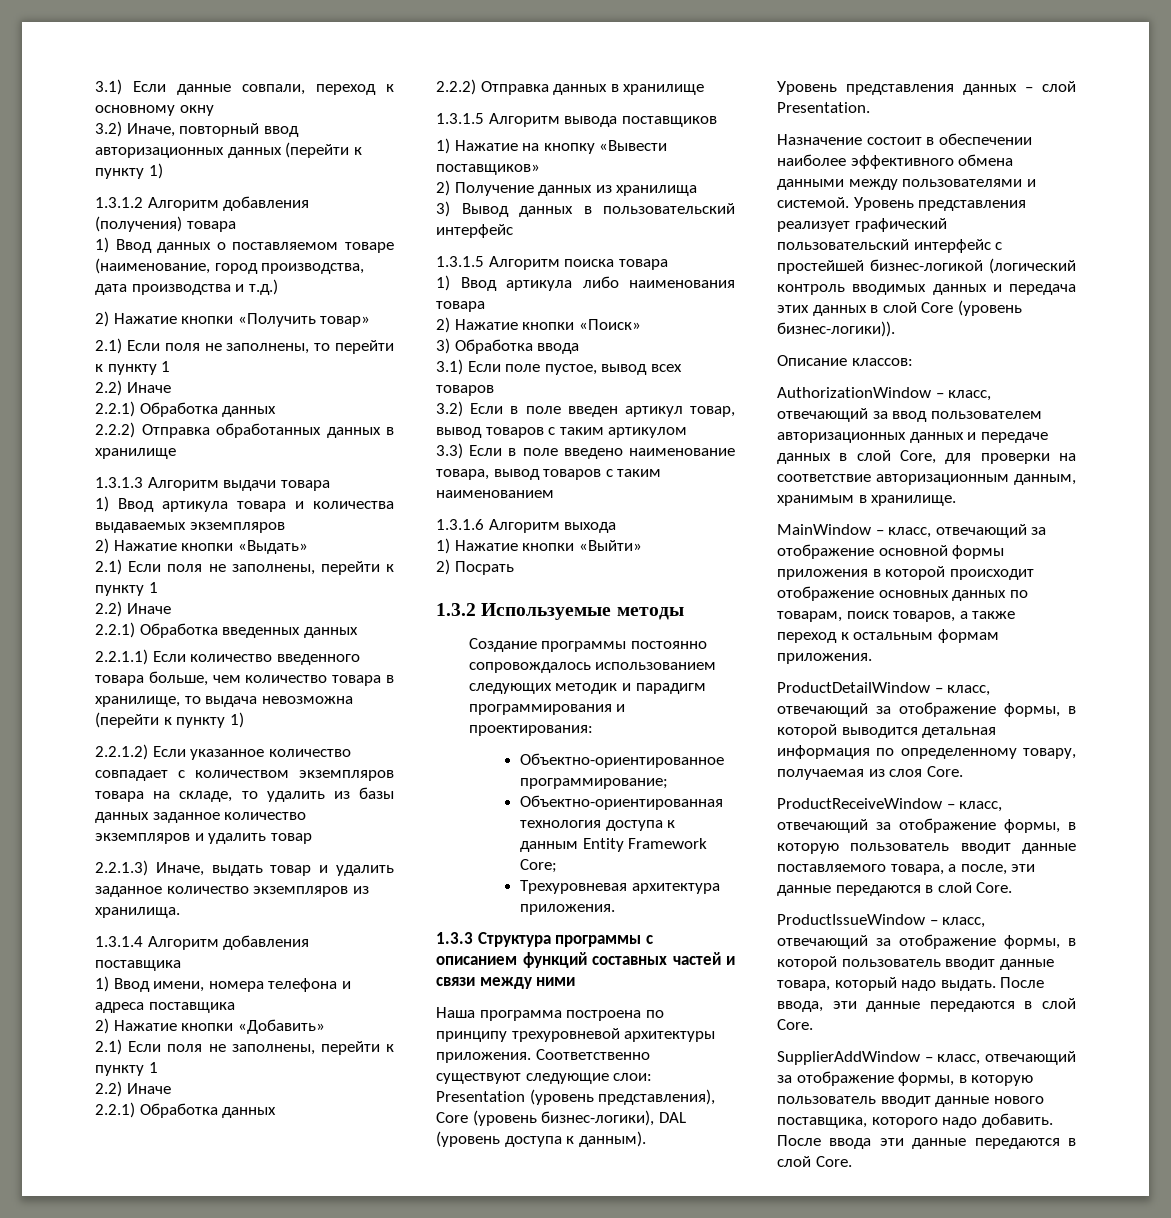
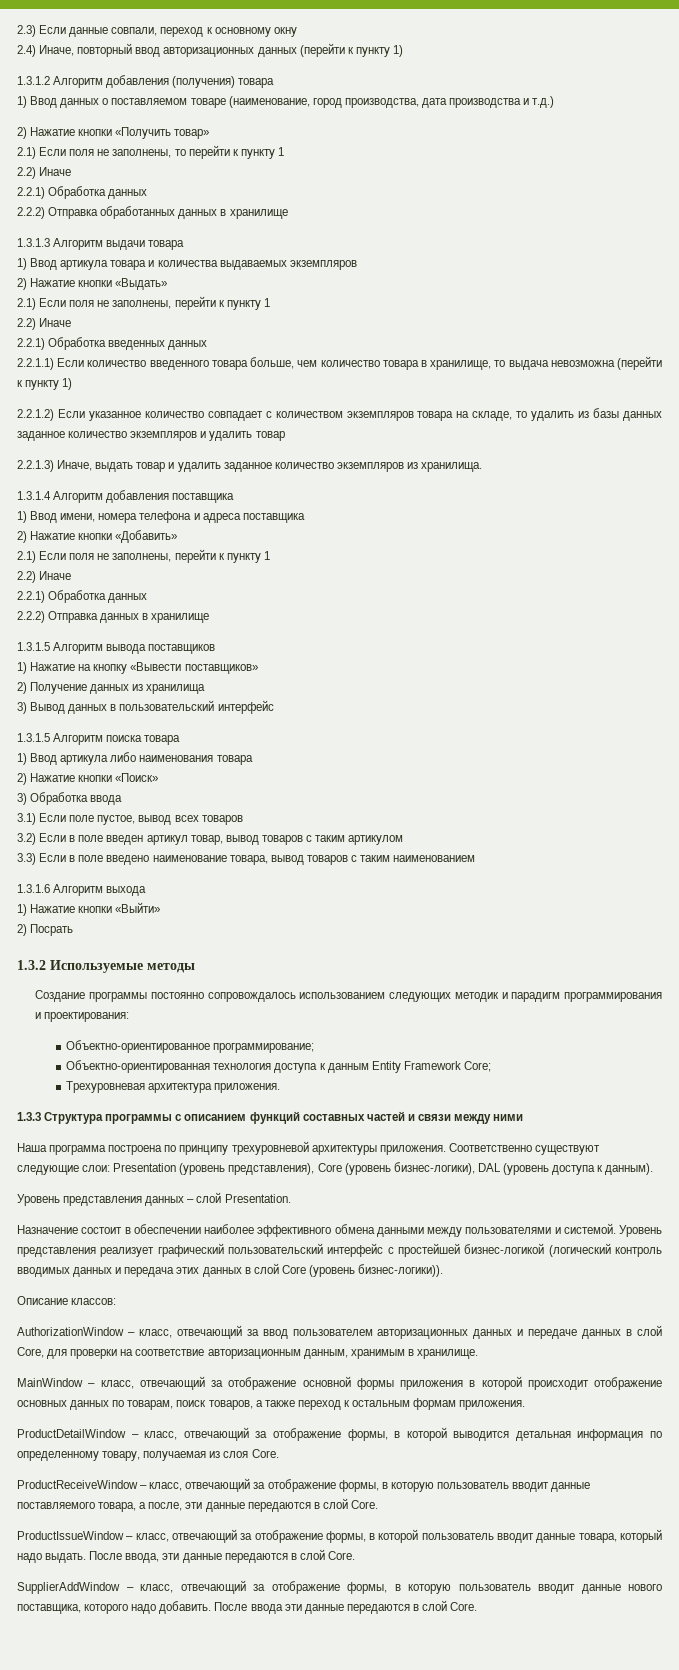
[95,79,122,95] 3.1) -> [17,25,36,37] 2.3)
[95,121,122,137] 3.2) -> [17,45,36,57] 2.4)

